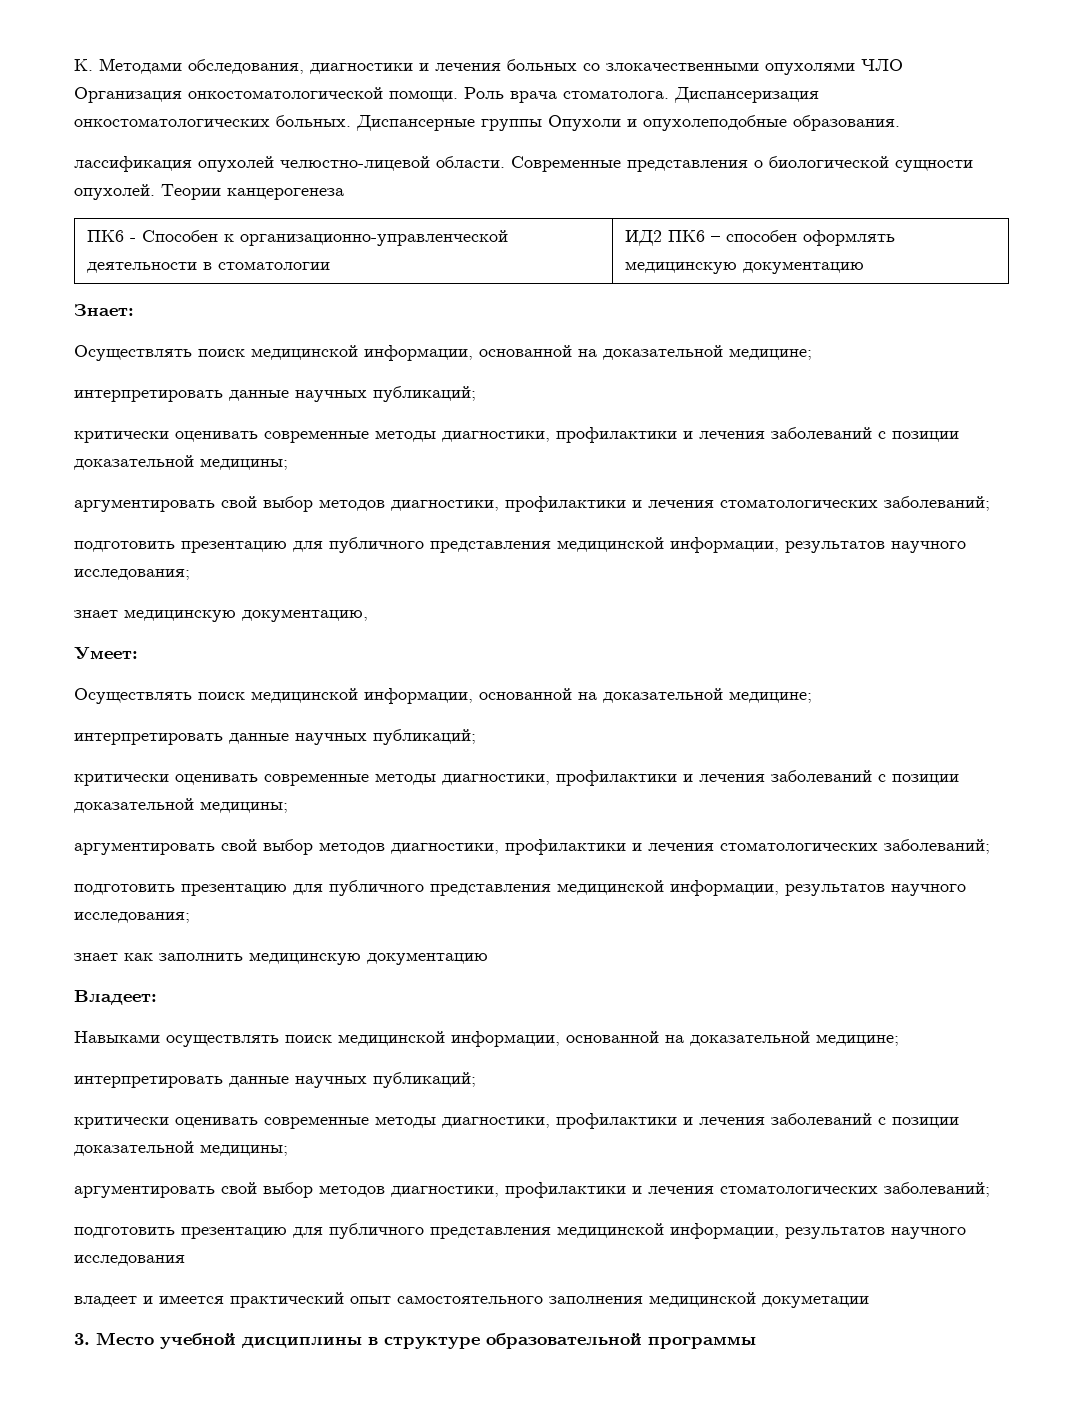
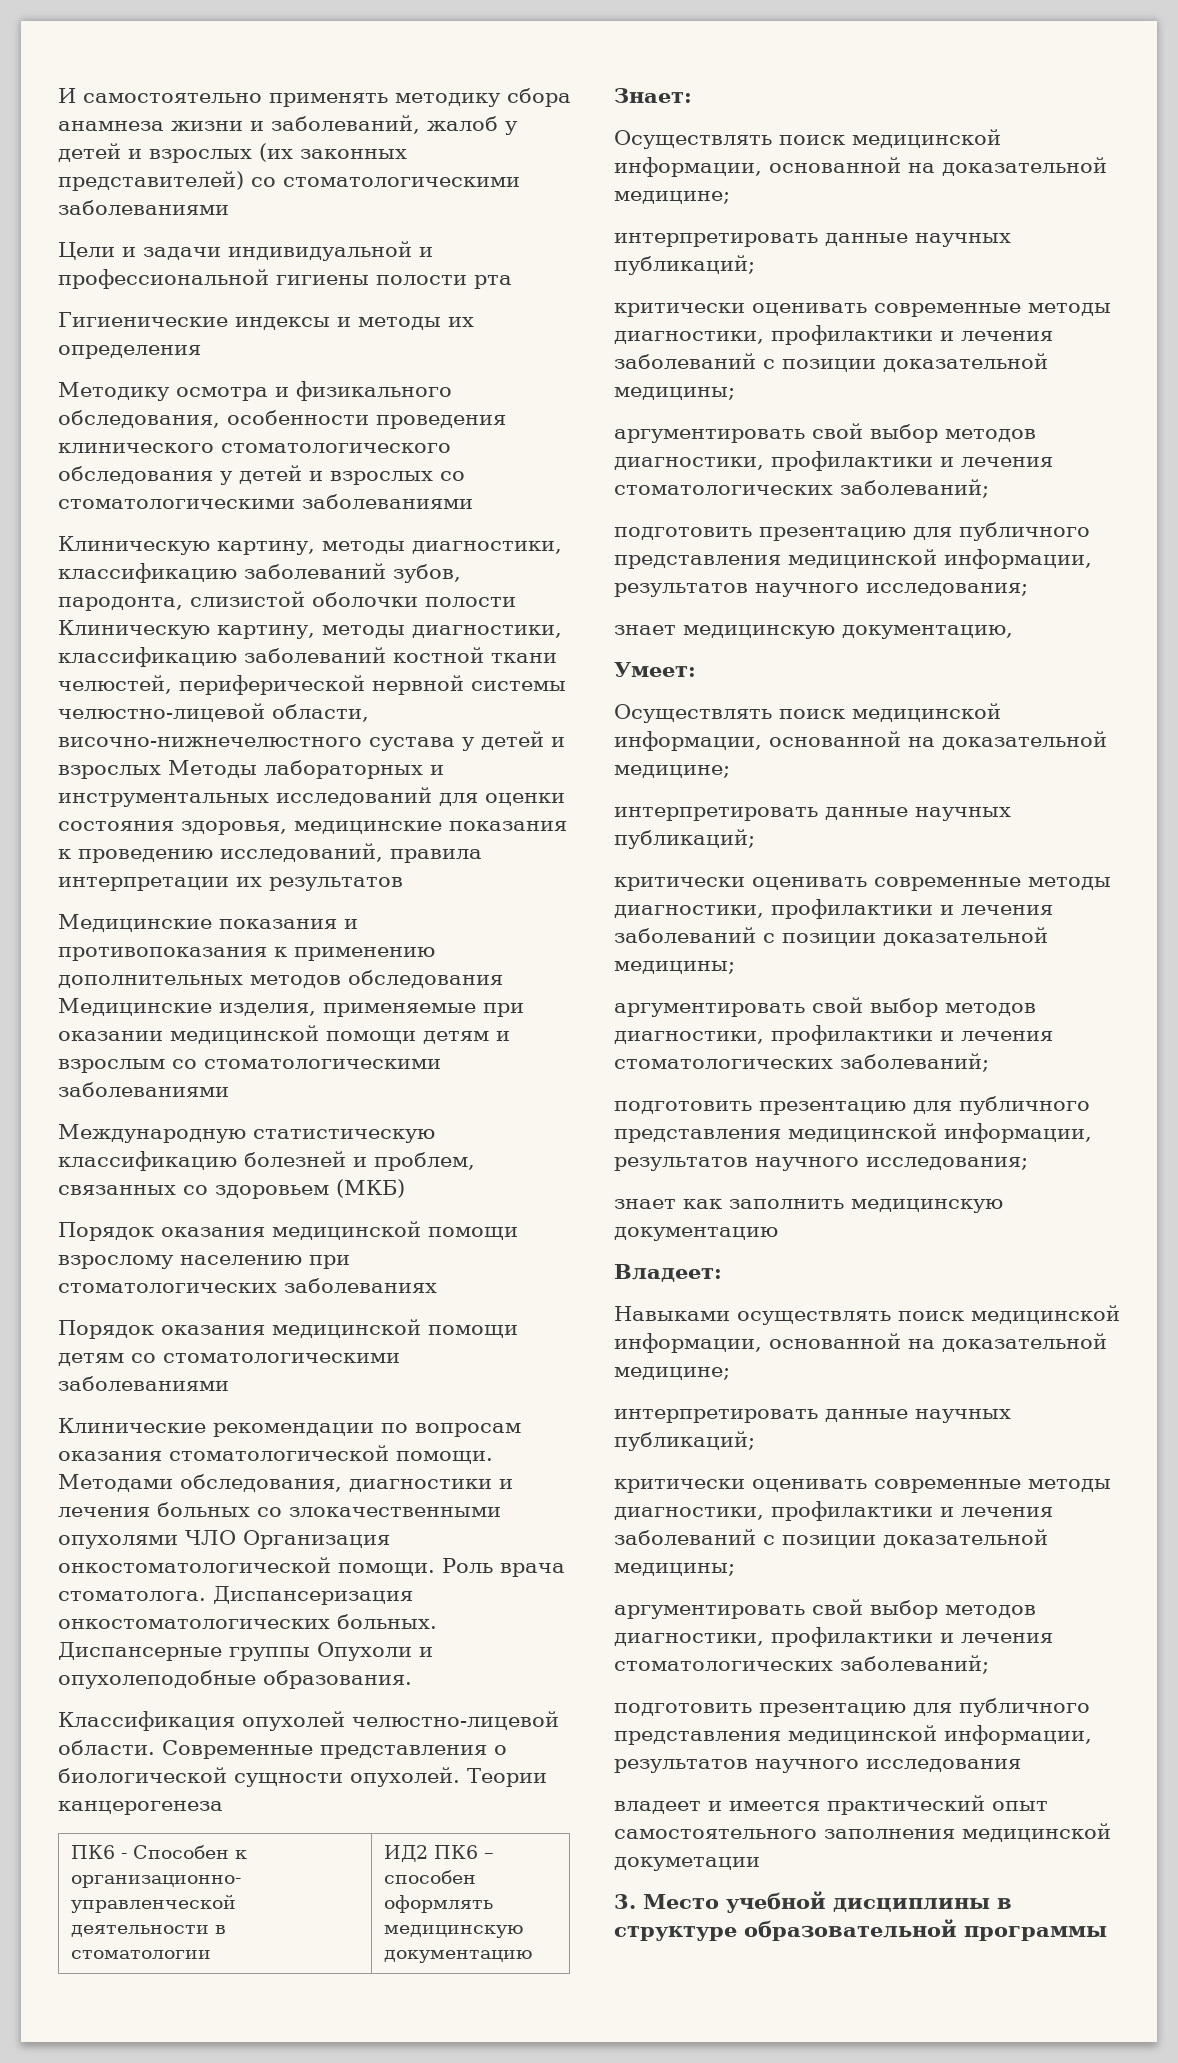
[74,59,93,71] К. -> [58,88,571,107] [58,115,518,135] [58,143,407,163] [58,171,520,191] [58,200,229,215] [58,241,433,261] [58,269,512,289] [58,312,474,330] [58,345,201,359] [58,381,452,401] [58,410,506,429] [58,443,451,453] [58,465,465,485] [58,494,473,509] [58,536,562,555] [58,563,461,583] [58,591,516,611] [58,620,562,639] [58,647,557,667] [58,675,566,695] [58,703,369,722] [58,731,565,751] [58,760,444,779] [58,787,565,807] [58,821,567,835] [58,843,482,863] [58,877,403,891] [58,914,358,932] [58,947,435,961] [58,970,503,988] [58,998,524,1017] [58,1025,510,1044] [58,1059,441,1073] [58,1082,229,1097] [58,1124,435,1143] [58,1151,475,1171] [58,1179,405,1199] [58,1221,518,1241] [58,1255,350,1269] [58,1278,437,1293] [58,1319,518,1339] [58,1353,400,1366] [58,1376,229,1391] [58,1418,521,1437] [58,1445,493,1464] И самостоятельно применять методику сбора анамнеза жизни и заболеваний, жалоб у детей и взрослых (их законных представителей) со стоматологическими заболеваниями // Цели и задачи индивидуальной и профессиональной гигиены полости рта // Гигиенические индексы и методы их определения // Методику осмотра и физикального обследования, особенности проведения клинического стоматологического обследования у детей и взрослых со стоматологическими заболеваниями // Клиническую картину, методы диагностики, классификацию заболеваний зубов, пародонта, слизистой оболочки полости Клиническую картину, методы диагностики, классификацию заболеваний костной ткани челюстей, периферической нервной системы челюстно-лицевой области, височно-нижнечелюстного сустава у детей и взрослых Методы лабораторных и инструментальных исследований для оценки состояния здоровья, медицинские показания к проведению исследований, правила интерпретации их результатов // Медицинские показания и противопоказания к применению дополнительных методов обследования Медицинские изделия, применяемые при оказании медицинской помощи детям и взрослым со стоматологическими заболеваниями // Международную статистическую классификацию болезней и проблем, связанных со здоровьем (МКБ) // Порядок оказания медицинской помощи взрослому населению при стоматологических заболеваниях // Порядок оказания медицинской помощи детям со стоматологическими заболеваниями // Клинические рекомендации по вопросам оказания стоматологической помощи.
[74,156,192,172] лассификация -> [58,1711,235,1731] Классификация

